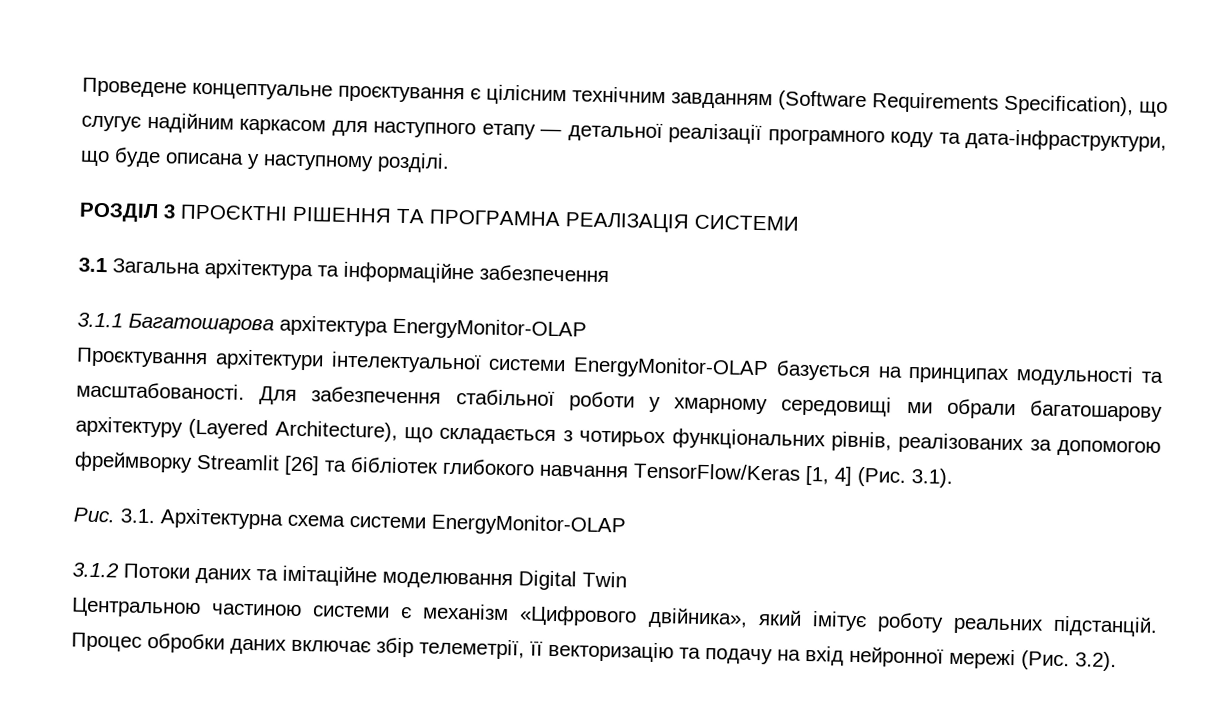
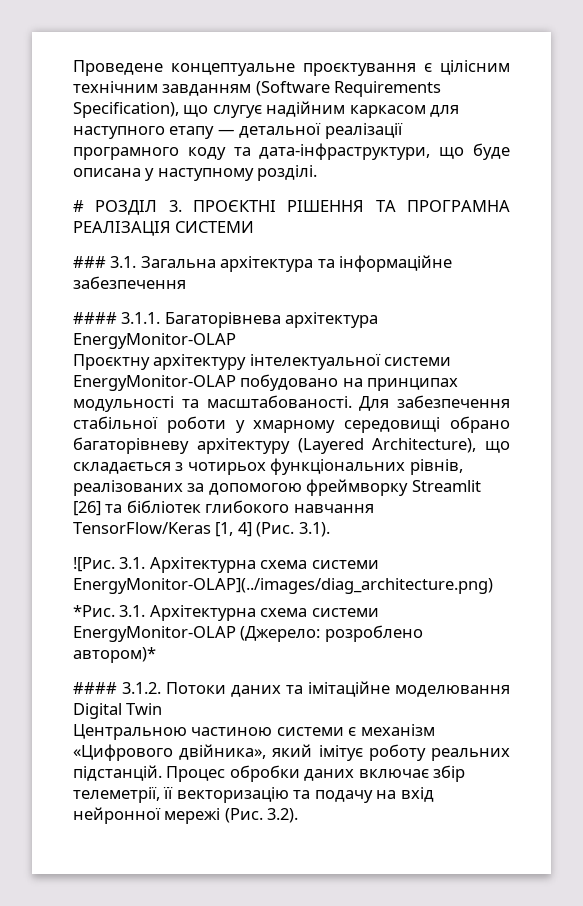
[79,202,176,223] РОЗДІЛ 3 -> [73,200,182,215] # РОЗДІЛ 3.
[78,257,107,273] 3.1 -> [73,256,137,268] ### 3.1.
[77,312,274,335] 3.1.1 Багатошарова -> [73,312,281,328] #### 3.1.1. Багаторівнева
[76,347,324,371] Проєктування архітектури -> [73,354,247,370] Проєктну архітектуру
[775,360,871,382] базується -> [240,374,339,391] побудовано
[906,398,1164,422] ми обрали багатошарову -> [450,416,511,433] [73,437,189,454] обрано багаторівневу
[73,507,116,523] Рис. -> [73,557,379,573] [73,578,493,594] [73,605,115,617] ![Рис. 3.1. Архітектурна схема системи EnergyMonitor-OLAP](../images/diag_architecture.png) // *Рис.
[72,562,119,578] // 3.1.2 -> [240,625,423,642] [73,647,156,663] [73,682,161,694] (Джерело: розроблено автором)* // #### 3.1.2.

